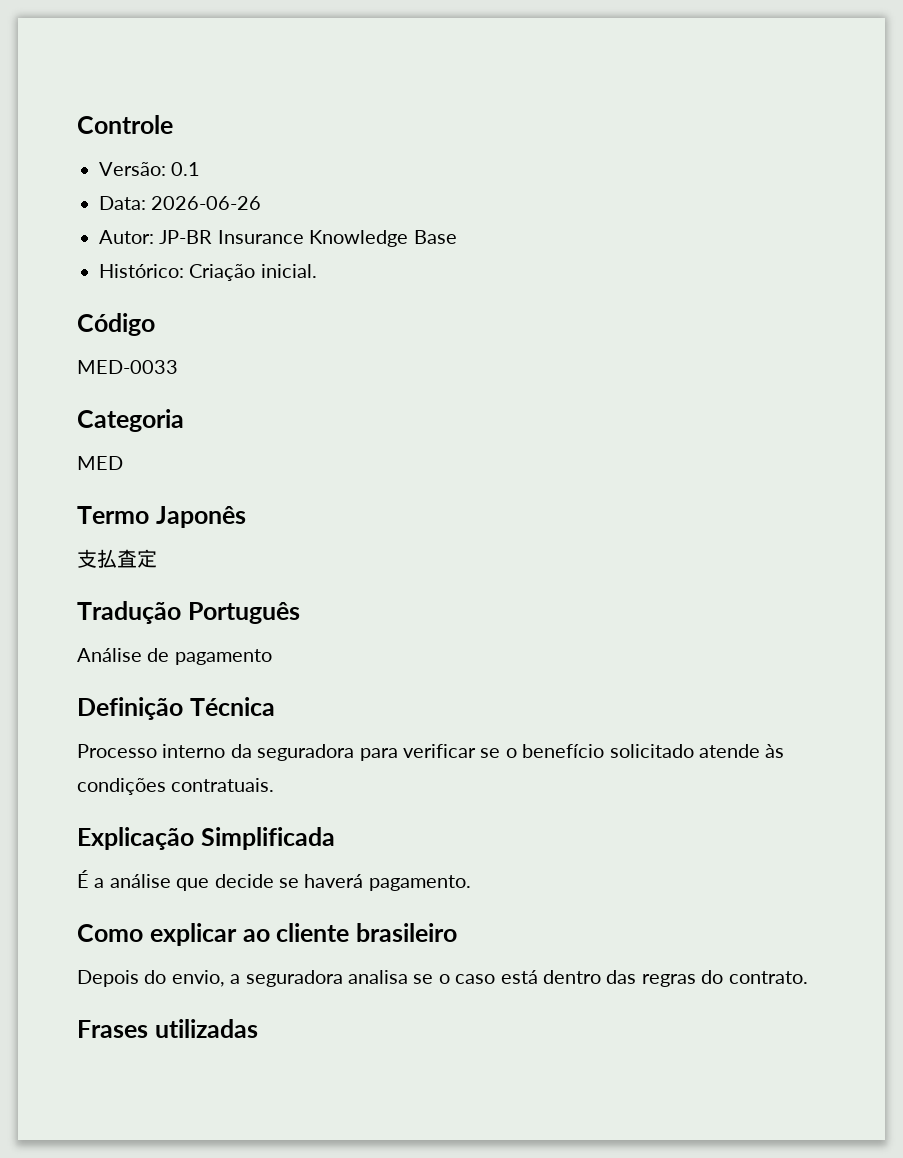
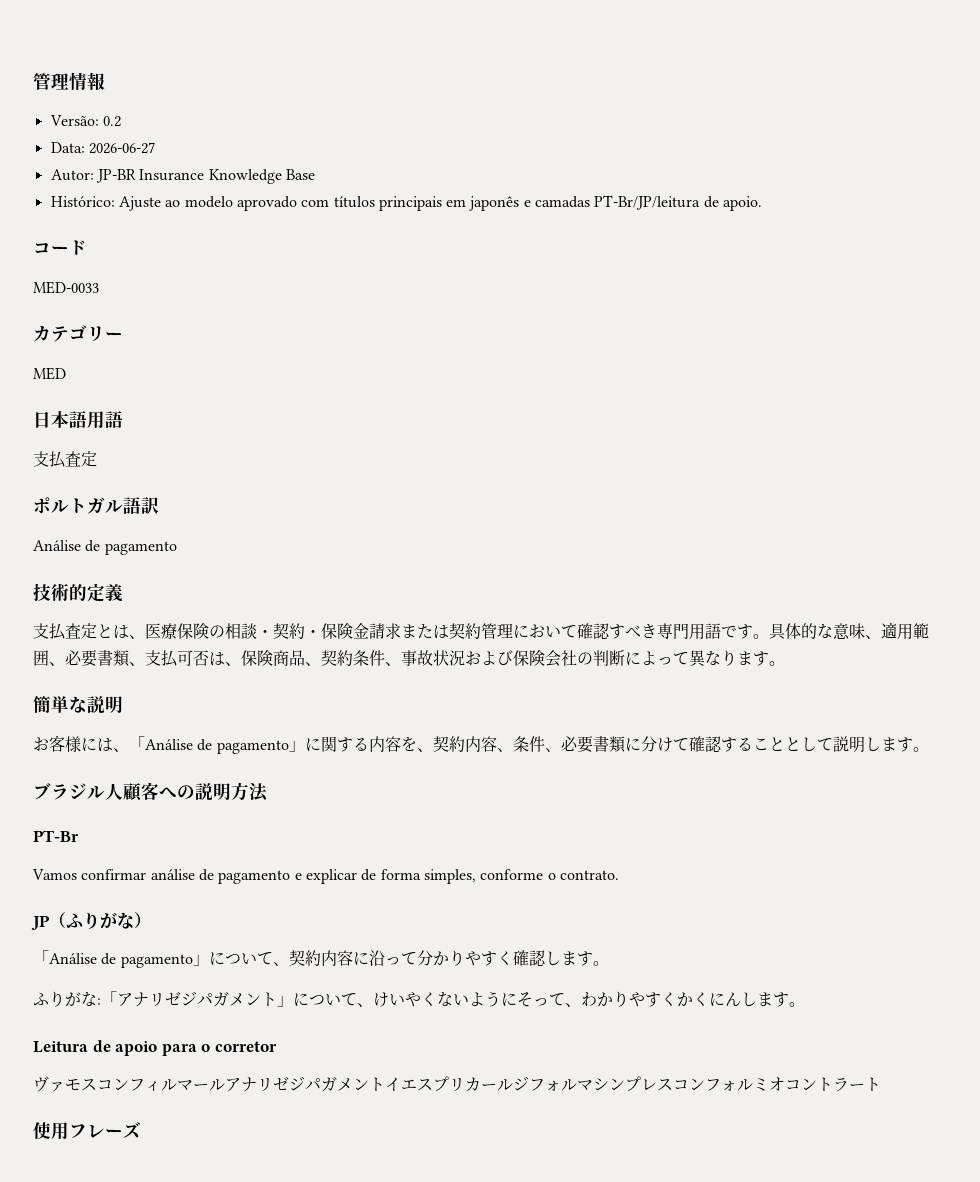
[77,115,173,134] Controle -> [33,72,105,90] 管理情報
[171,162,201,176] 0.1 -> [102,116,121,127] 0.2
[151,196,262,210] 2026-06-26 -> [88,142,155,154] 2026-06-27
[189,264,317,281] [77,313,155,336] Criação inicial. // Código -> [118,195,763,211] [33,240,87,255] Ajuste ao modelo aprovado com títulos principais em japonês e camadas PT-Br/JP/leitura de apoio. // コード
[77,409,184,432] Categoria -> [33,325,123,342] カテゴリー
[77,506,246,528] Termo Japonês -> [33,411,123,429] 日本語用語
[77,601,300,624] Tradução Português -> [33,497,159,515] ポルトガル語訳
[77,697,275,720] [77,744,785,761] [77,778,275,795] [77,827,335,850] [77,870,471,891] [77,923,457,946] [77,970,808,987] [77,1019,258,1038] Definição Técnica // Processo interno da seguradora para verificar se o benefício solicitado atende às condições contratuais. // Explicação Simplificada // É a análise que decide se haverá pagamento. // Como explicar ao cliente brasileiro // Depois do envio, a seguradora analisa se o caso está dentro das regras do contrato. // Frases utilizadas -> [33,583,123,602] [33,622,929,640] [33,650,785,667] [33,696,123,714] [33,735,929,754] [33,782,268,802] [33,830,79,842] [32,869,619,884] [31,912,151,931] [33,950,609,968] [33,991,805,1007] [33,1040,277,1056] [33,1076,881,1092] [33,1122,141,1140] 技術的定義 // 支払査定とは、医療保険の相談・契約・保険金請求または契約管理において確認すべき専門用語です。具体的な意味、適用範囲、必要書類、支払可否は、保険商品、契約条件、事故状況および保険会社の判断によって異なります。 // 簡単な説明 // お客様には、「Análise de pagamento」に関する内容を、契約内容、条件、必要書類に分けて確認することとして説明します。 // ブラジル人顧客への説明方法 // PT-Br // Vamos confirmar análise de pagamento e explicar de forma simples, conforme o contrato. // JP（ふりがな） // 「Análise de pagamento」について、契約内容に沿って分かりやすく確認します。 // ふりがな:「アナリゼジパガメント」について、けいやくないようにそって、わかりやすくかくにんします。 // Leitura de apoio para o corretor // ヴァモスコンフィルマールアナリゼジパガメントイエスプリカールジフォルマシンプレスコンフォルミオコントラート // 使用フレーズ

